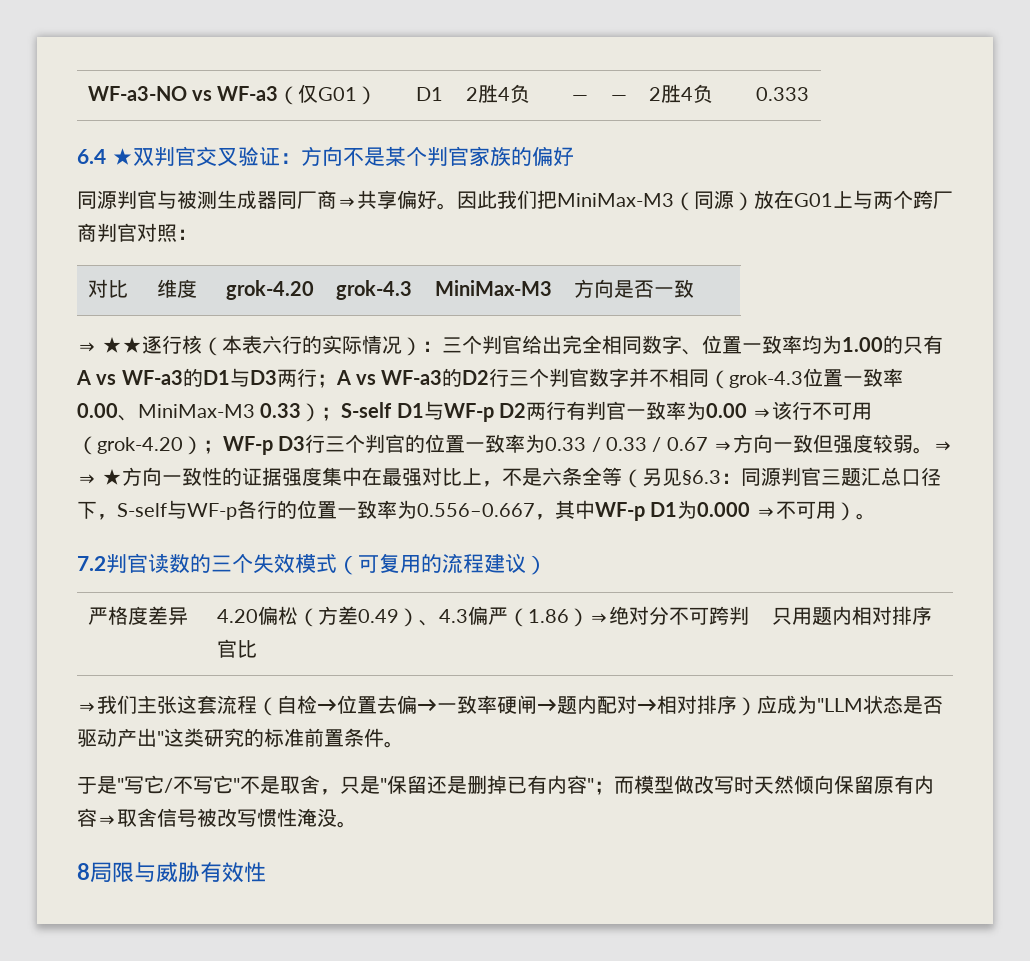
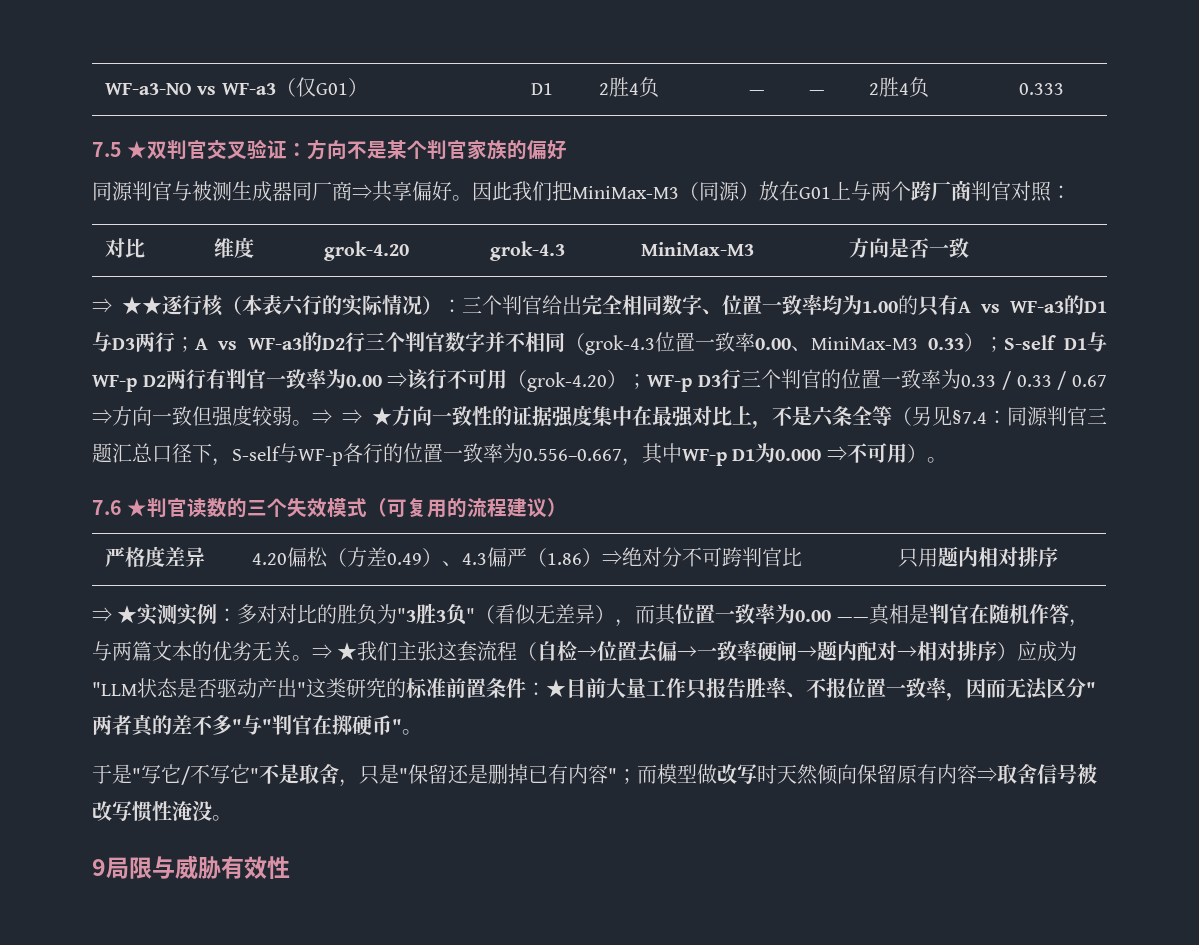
[77,149,106,164] 6.4 -> [92,142,122,157] 7.5
[682,470,722,485] §6.3 -> [952,410,987,424] §7.4
[77,556,106,571] 7.2 -> [92,499,148,517] 7.6 ★
(97, 707) none -> [117,603,1089,627] [92,641,358,661] ★实测实例：多对对比的胜负为"3胜3负"（看似无差异），而其位置一致率为0.00 ——真相是判官在随机作答，与两篇文本的优劣无关。⇒ ★
(384, 737) none -> [526,677,1096,701] [92,714,402,737] ：★目前大量工作只报告胜率、不报位置一致率，因而无法区分"两者真的差不多"与"判官在掷硬币"
[77,863,90,880] 8 -> [92,859,106,876] 9

